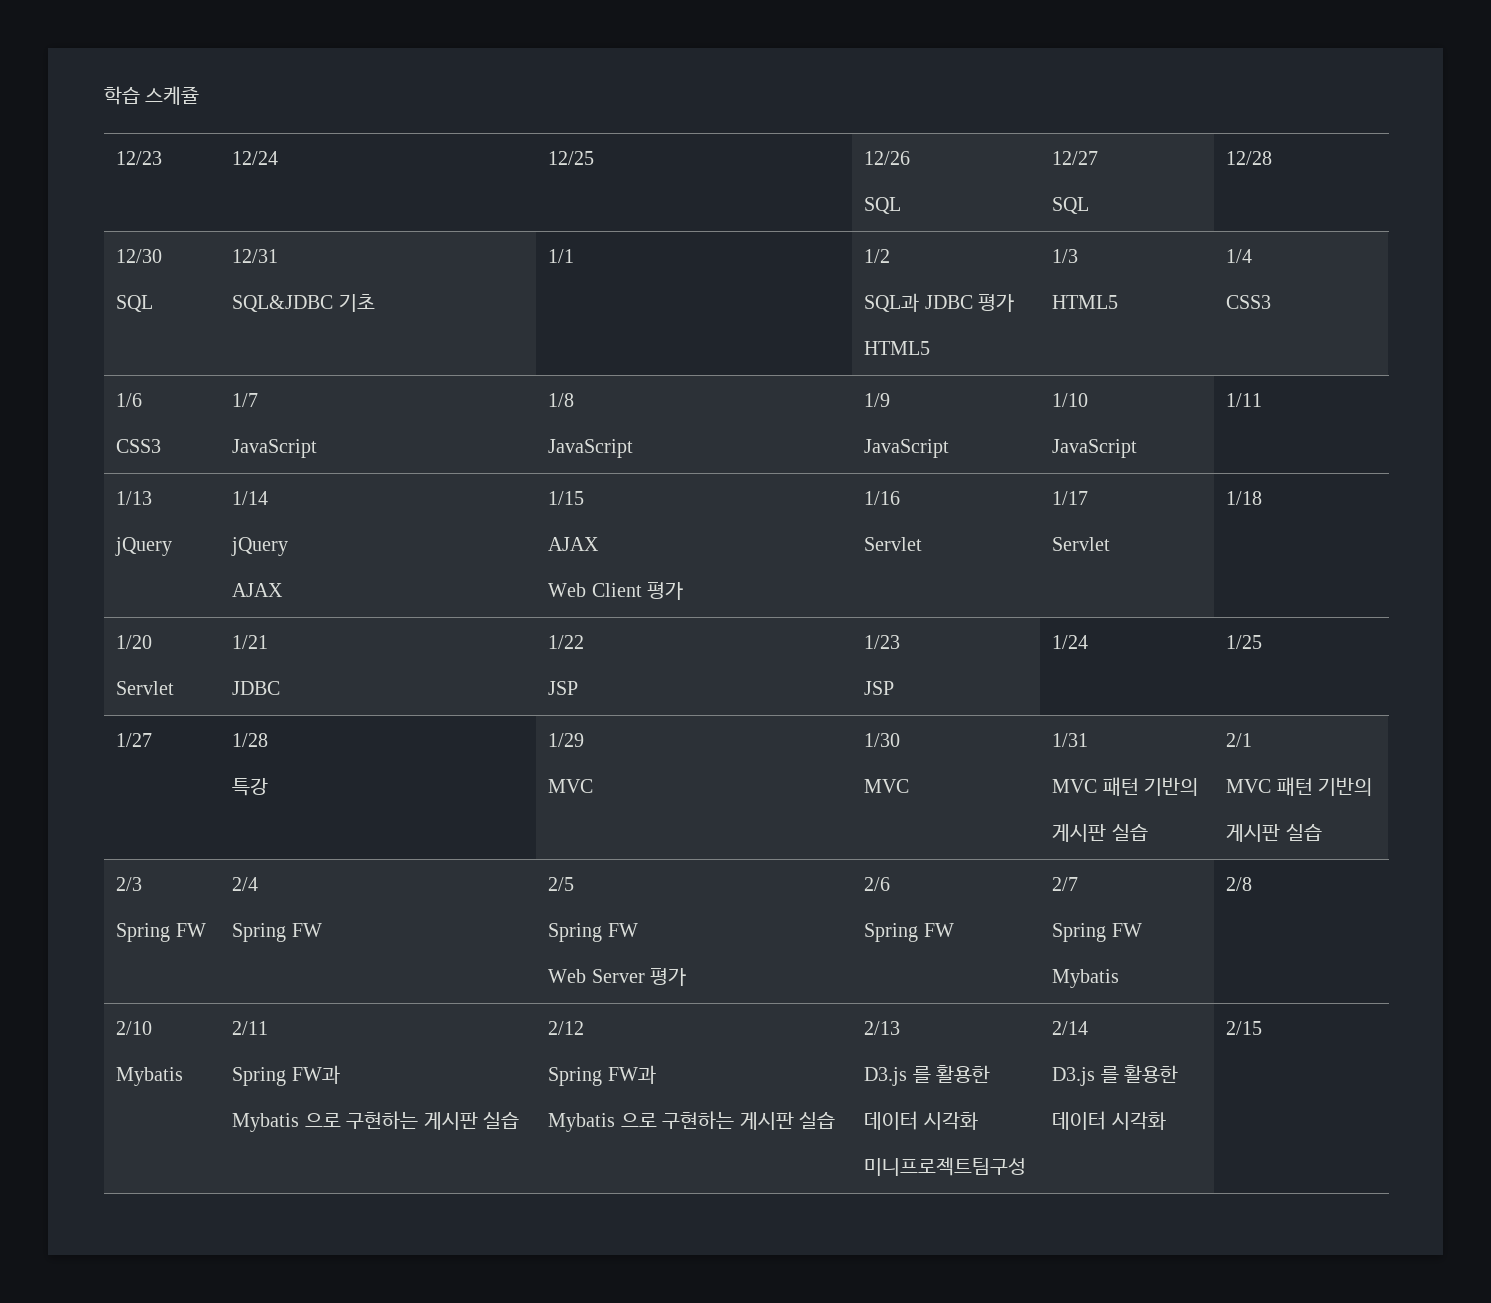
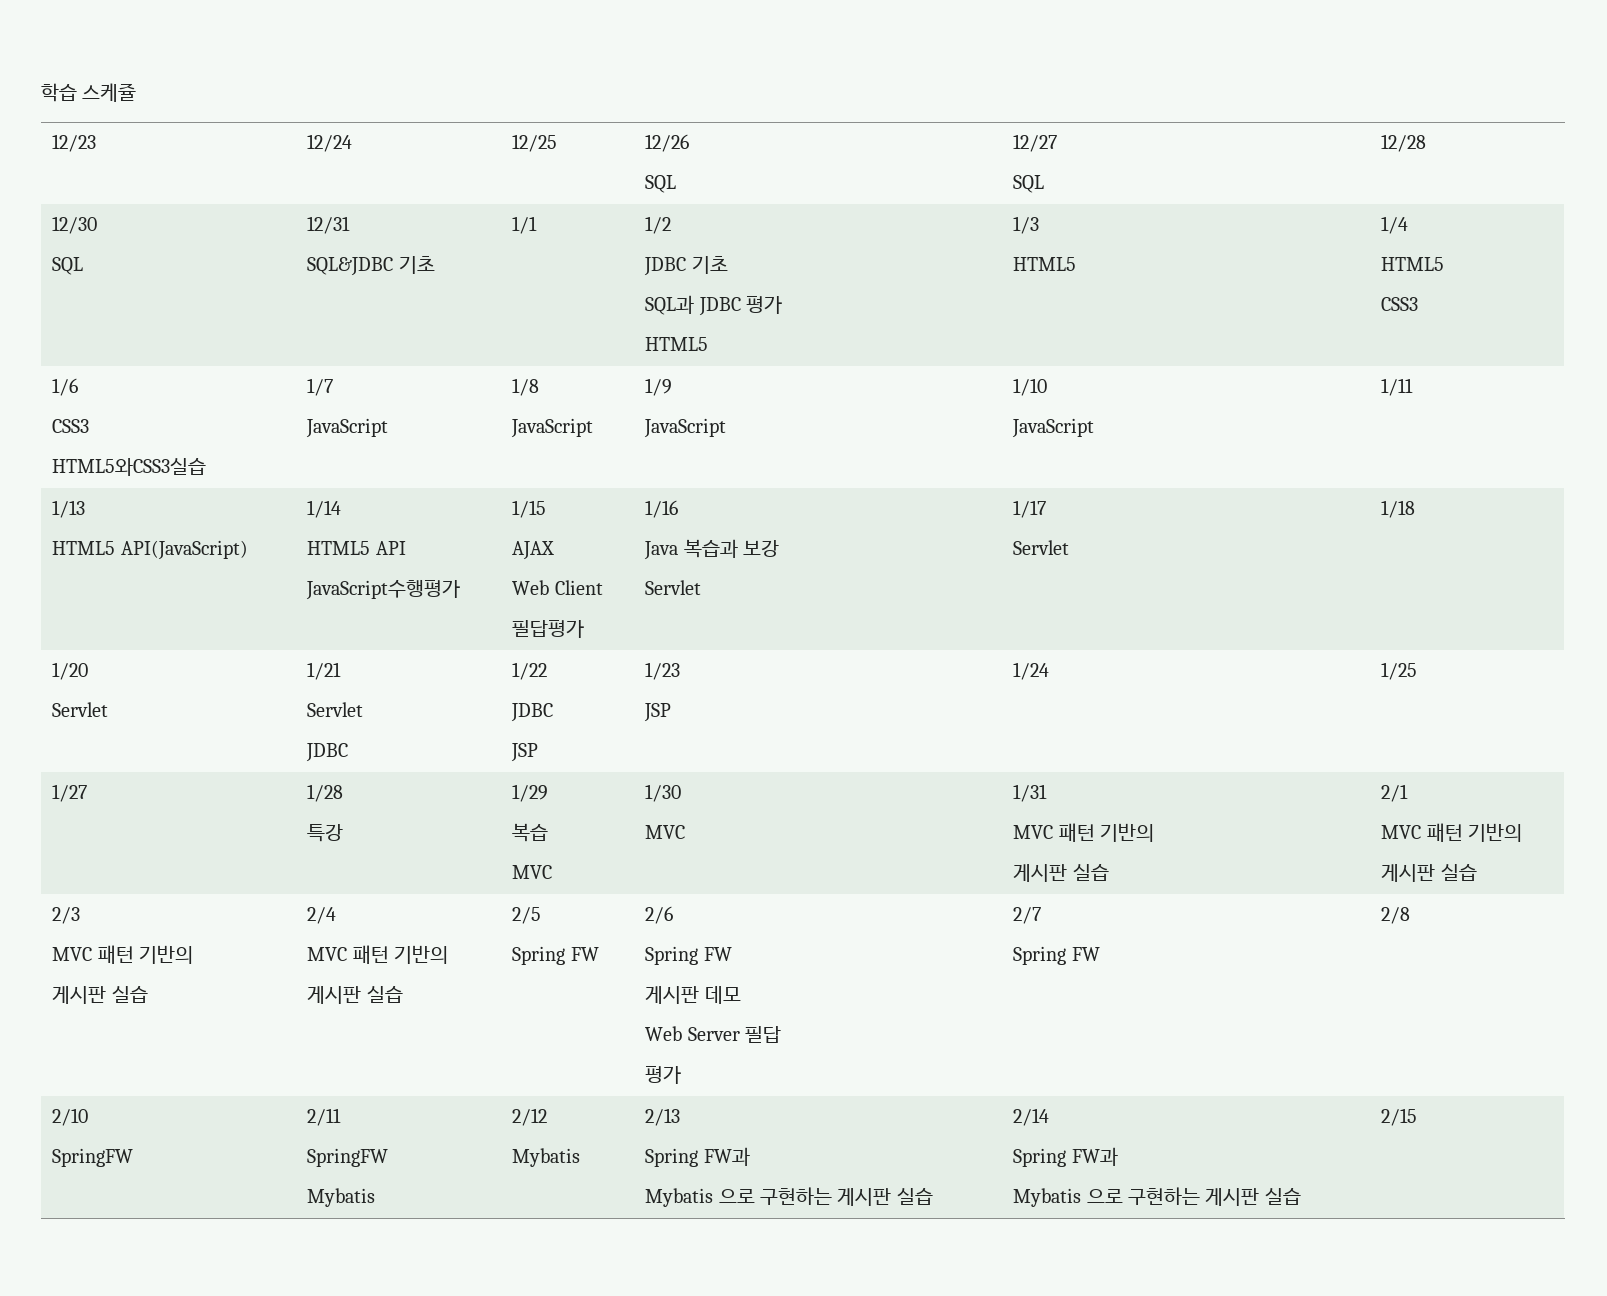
(891, 256) none -> [644,256,728,276] // JDBC 기초
(1253, 256) none -> [1381,257,1445,271] // HTML5
(162, 446) none -> [52,458,207,476] // HTML5와CSS3실습
[115,537,173,556] jQuery -> [52,540,248,560] HTML5 API(JavaScript)
[231,537,289,556] [232,583,284,597] jQuery // AJAX -> [307,541,406,555] [306,579,461,600] HTML5 API // JavaScript수행평가
[647,582,684,600] 평가 -> [512,620,585,638] // 필답평가
(901, 498) none -> [644,539,779,560] // Java 복습과 보강
(269, 642) none -> [307,702,364,717] // Servlet
(585, 642) none -> [511,703,554,722] // JDBC
(585, 740) none -> [512,823,549,842] // 복습
[116,923,206,942] [232,877,259,891] [232,923,322,942] Spring FW | 2/4 // Spring FW -> [52,945,193,964] [52,986,148,1004] [307,907,337,924] [307,945,448,964] [307,986,403,1004] MVC 패턴 기반의 // 게시판 실습 | 2/4 // MVC 패턴 기반의 // 게시판 실습
[548,968,687,986] // Web Server 평가 -> (599, 954) none
(954, 930) none -> [645,986,741,1004] [645,1026,781,1043] [645,1066,682,1084] // 게시판 데모 // Web Server 필답 // 평가
[1052,969,1120,988] // Mybatis -> (1100, 954) none
[116,1067,184,1086] [232,1021,269,1035] [232,1065,340,1086] [232,1111,520,1132] [548,1021,585,1035] [548,1065,656,1086] [548,1111,836,1132] [864,1021,901,1035] [864,1065,991,1086] [864,1111,978,1130] [864,1157,1027,1176] [1052,1021,1089,1035] [1052,1065,1179,1086] [1052,1111,1166,1130] Mybatis | 2/11 // Spring FW과 // Mybatis 으로 구현하는 게시판 실습 | 2/12 // Spring FW과 // Mybatis 으로 구현하는 게시판 실습 | 2/13 // D3.js 를 활용한 // 데이터 시각화 // 미니프로젝트팀구성 | 2/14 // D3.js 를 활용한 // 데이터 시각화 -> [52,1148,134,1167] [307,1108,342,1126] [307,1148,389,1167] [307,1188,376,1207] [512,1108,548,1126] [512,1148,581,1167] [645,1108,681,1126] [645,1147,750,1167] [645,1187,933,1207] [1013,1108,1050,1126] [1013,1147,1118,1167] [1013,1187,1301,1207] SpringFW | 2/11 // SpringFW // Mybatis | 2/12 // Mybatis | 2/13 // Spring FW과 // Mybatis 으로 구현하는 게시판 실습 | 2/14 // Spring FW과 // Mybatis 으로 구현하는 게시판 실습

